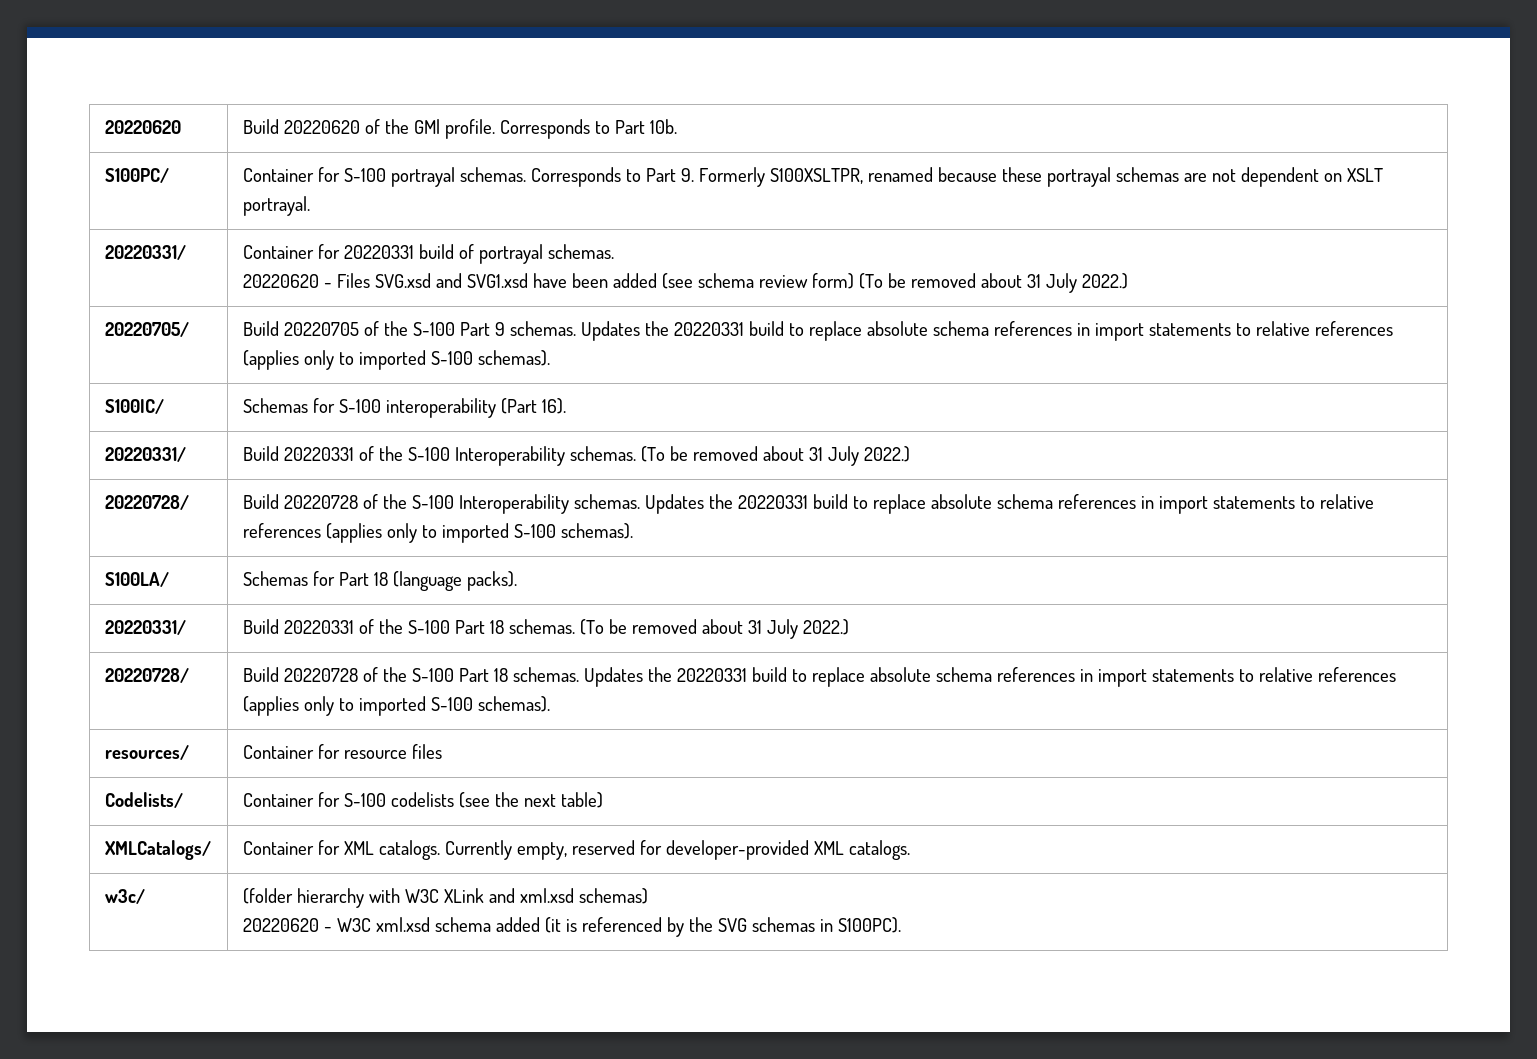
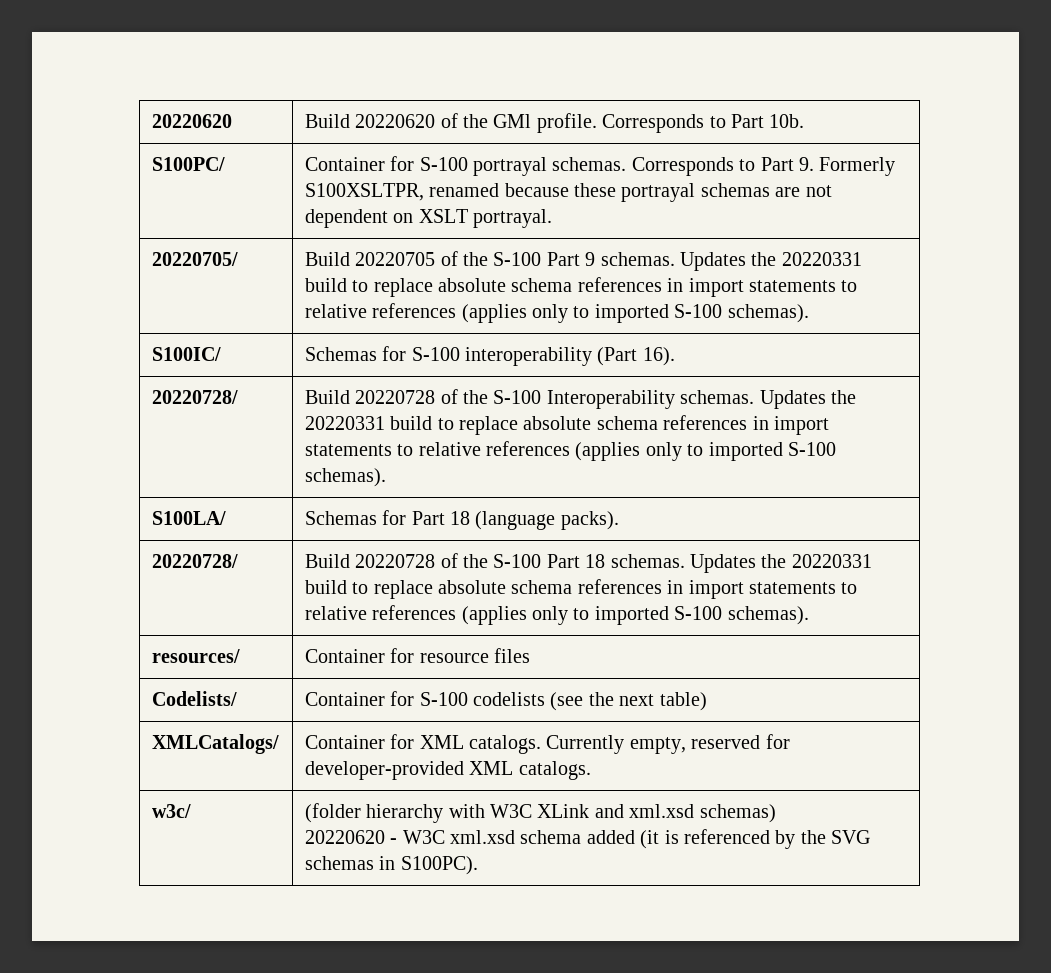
[104,245,186,260] [242,244,614,264] [242,273,1128,293] // 20220331/ | Container for 20220331 build of portrayal schemas. // 20220620 - Files SVG.xsd and SVG1.xsd have been added (see schema review form) (To be removed about 31 July 2022.) -> (552, 218) none
[104,447,186,462] [242,446,910,466] // 20220331/ | Build 20220331 of the S-100 Interoperability schemas. (To be removed about 31 July 2022.) -> (675, 356) none
[104,620,186,635] [242,619,849,639] // 20220331/ | Build 20220331 of the S-100 Part 18 schemas. (To be removed about 31 July 2022.) -> (619, 520) none

